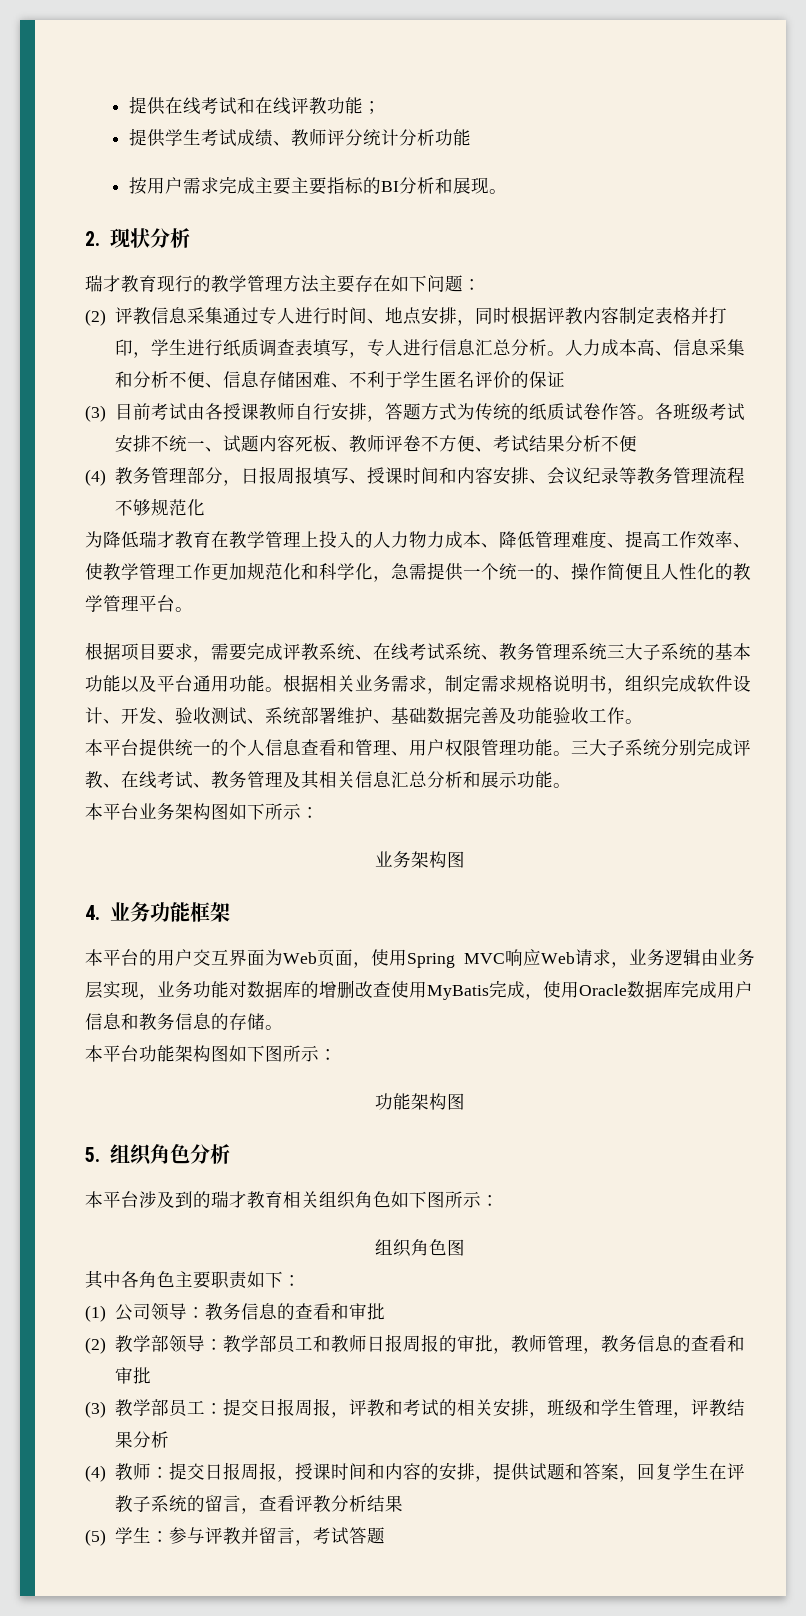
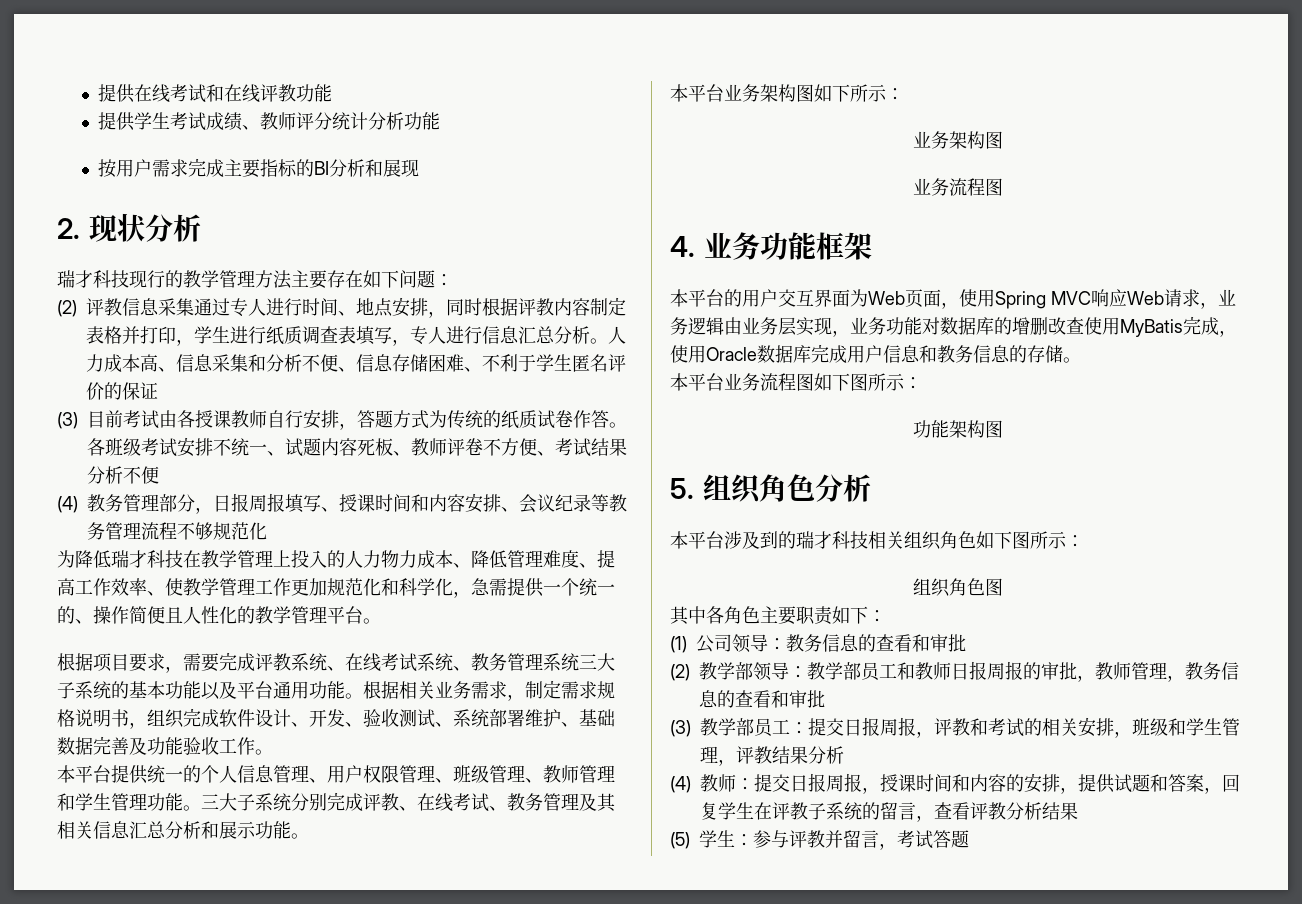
[362,101,381,114] ； -> (333, 93) none
[290,177,327,195] 主要 -> (261, 168) none
[488,189,507,194] 。 -> (420, 168) none
[121,275,157,293] 教育 -> [93,270,129,288] 科技
[175,531,211,549] 教育 -> [147,550,183,568] 科技
[301,739,355,756] 查看和 -> (274, 774) none
(517, 747) none -> [435,765,615,783] [57,793,147,811] 、班级管理、教师管理和学生管理
(465, 859) none -> [912,178,1003,196] // 业务流程图
[139,1045,211,1062] 功能架构 -> [724,373,796,391] 业务流程
[247,1191,283,1209] 教育 -> [832,531,868,549] 科技

